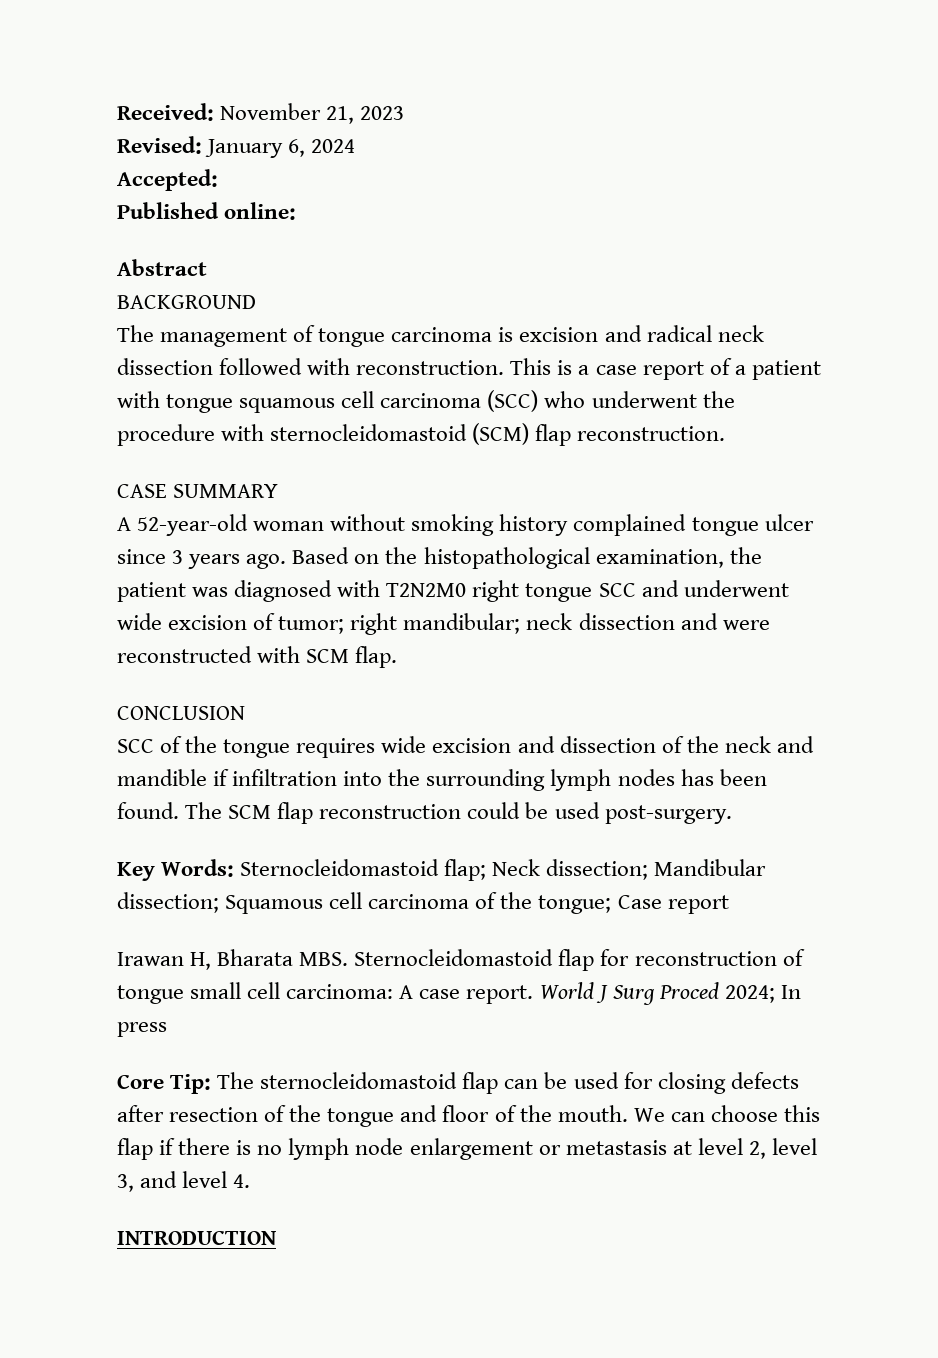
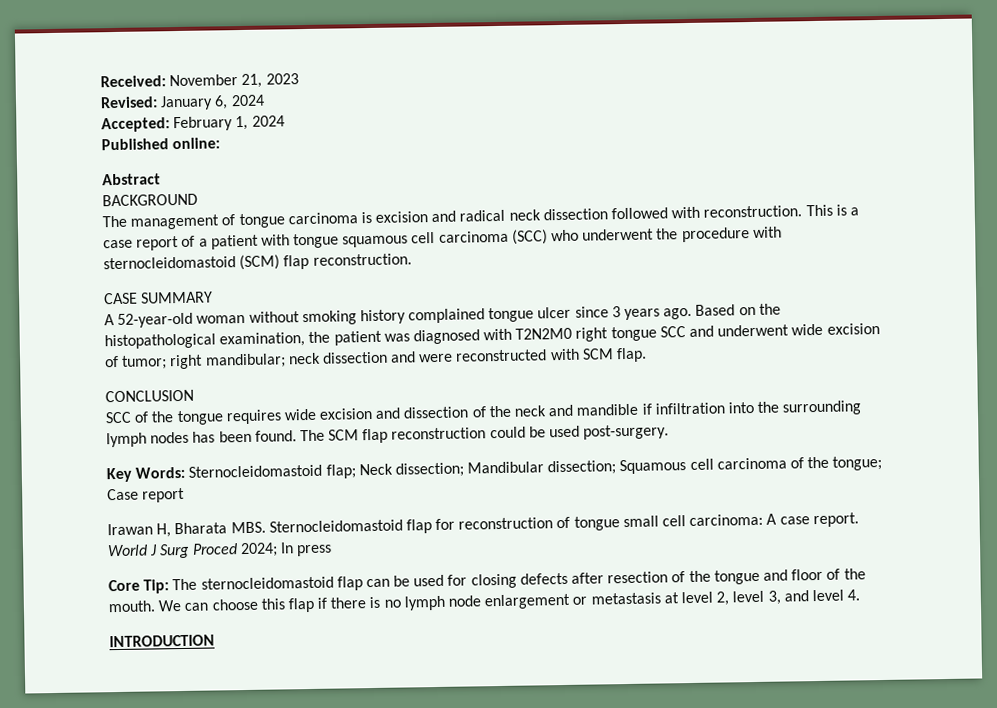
(218, 180) none -> [173,115,285,132] February 1, 2024

